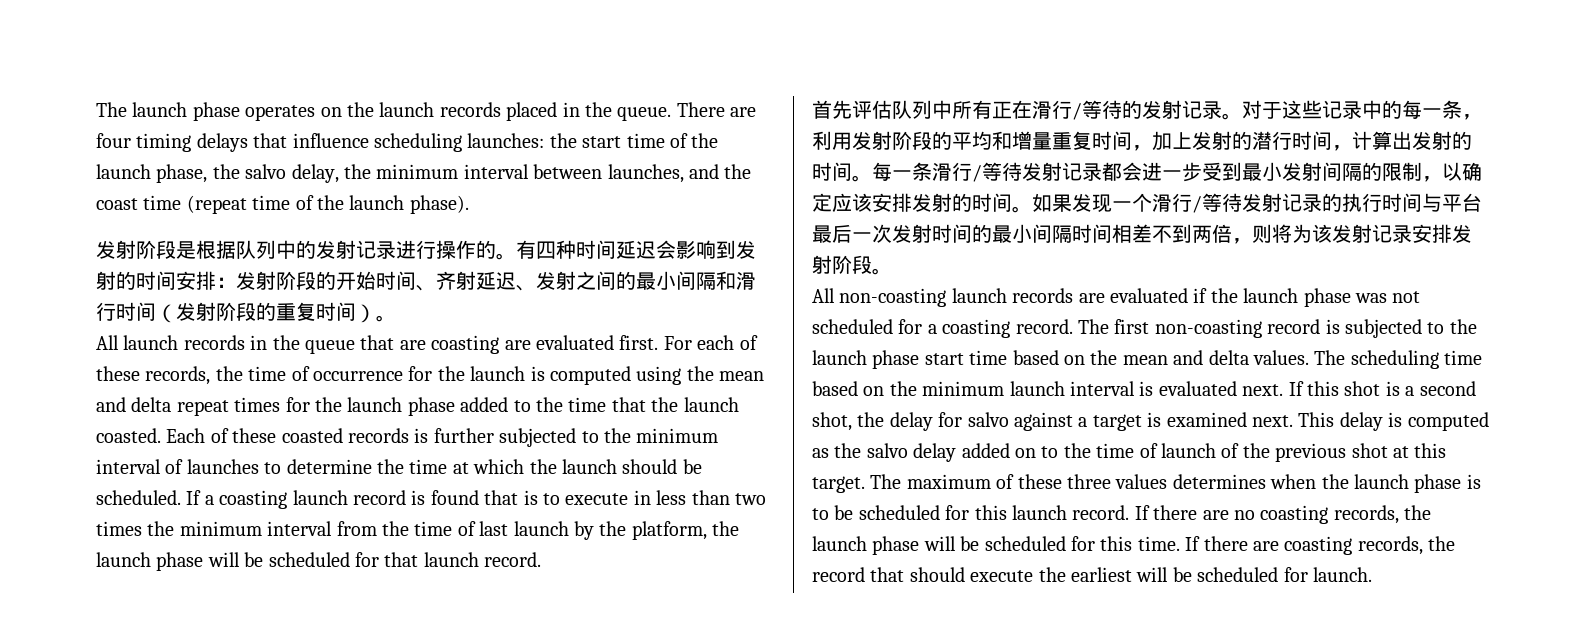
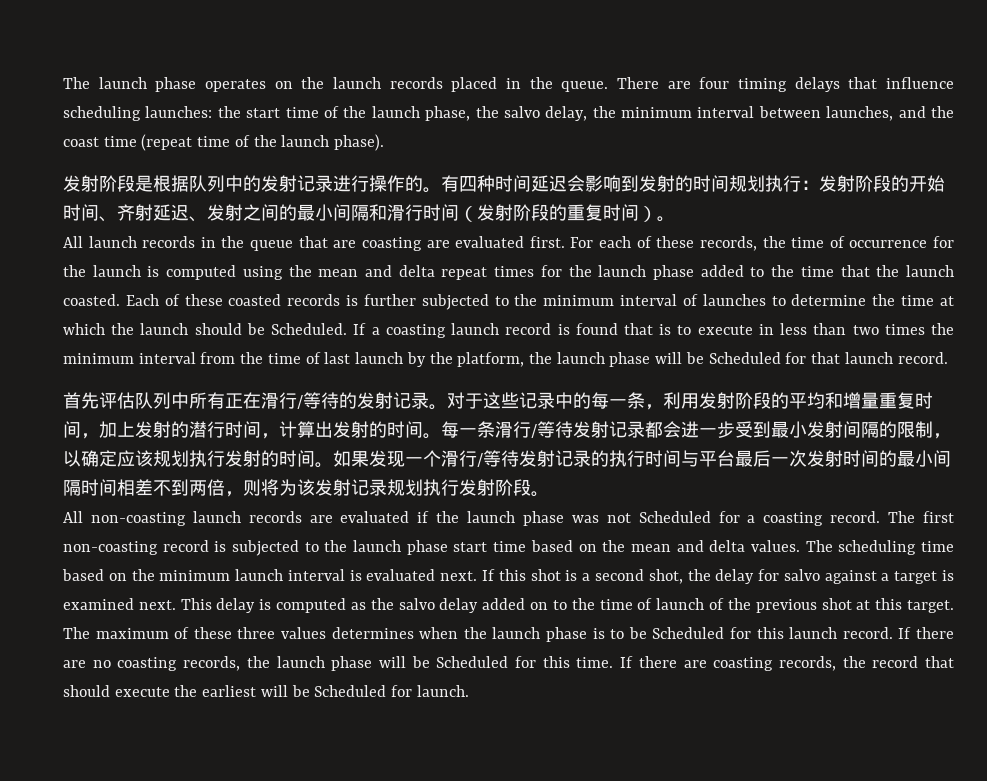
[176,271,216,290] 安排 -> [729,175,801,192] 规划执行
[96,490,181,505] scheduled. -> [271,323,348,335] Scheduled.
[268,552,350,567] scheduled -> [708,352,781,364] Scheduled
[872,193,912,212] 安排 -> [153,450,225,467] 规划执行
[1412,224,1452,243] 安排 -> [387,479,459,496] 规划执行
[812,319,893,334] scheduled -> [638,511,711,523] Scheduled
[858,505,940,520] scheduled -> [652,627,725,639] Scheduled
[984,536,1066,551] scheduled -> [436,656,509,668] Scheduled
[1197,567,1279,582] scheduled -> [314,685,387,697] Scheduled

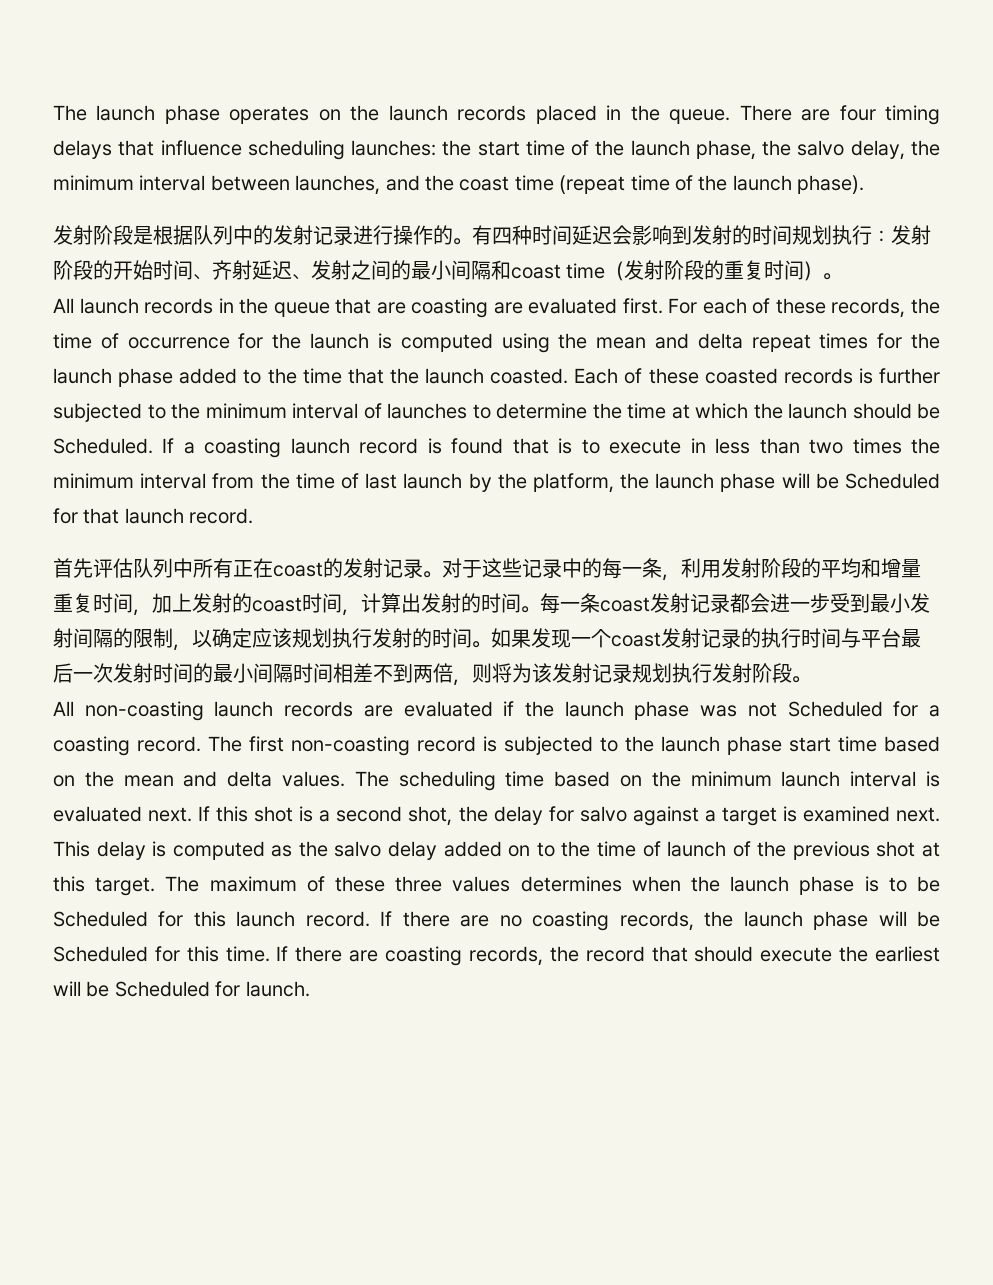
[387,204,459,221] 滑行时间 -> [511,263,606,279] coast time
[261,392,339,409] 滑行/等待 -> [273,562,323,577] coast
[189,421,225,438] 潜行 -> [252,597,302,612] coast
[495,421,573,438] 滑行/等待 -> [600,597,650,612] coast
[441,450,519,467] 滑行/等待 -> [611,632,661,647] coast

